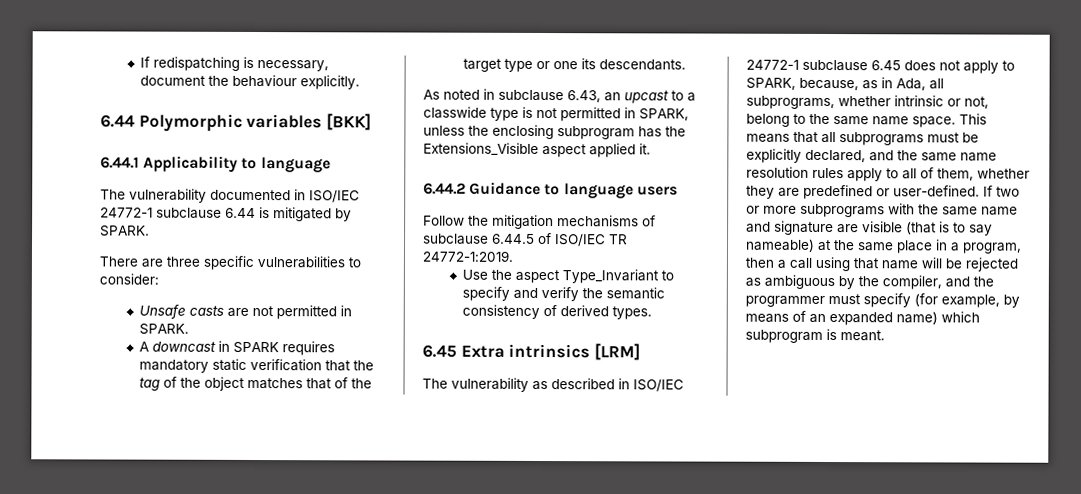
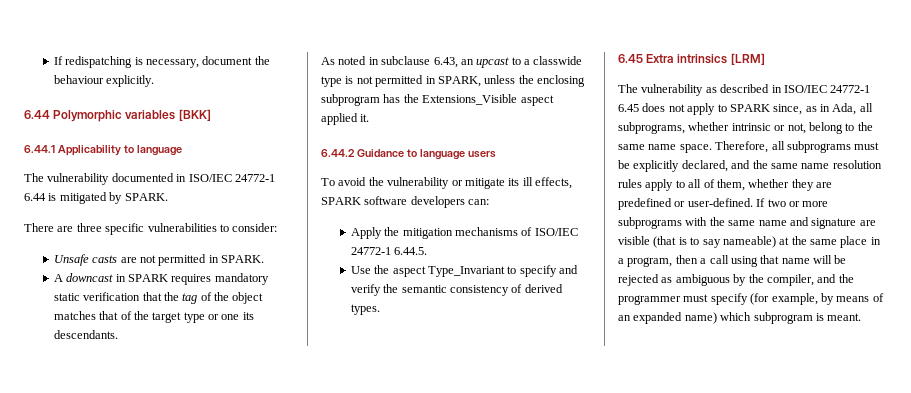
[156,207,222,219] subclause -> (275, 178) none
[423,214,656,230] [423,232,628,247] [422,250,513,262] Follow the mitigation mechanisms of subclause 6.44.5 of ISO/IEC TR 24772-1:2019. -> [321,177,572,189] [321,196,490,208] [350,227,578,239] [350,247,428,255] To avoid the vulnerability or mitigate its ill effects, SPARK software developers can: // Apply the mitigation mechanisms of ISO/IEC 24772-1 6.44.5.
[802,59,868,72] subclause -> (871, 89) none
[746,77,859,91] SPARK, because, -> [729,104,803,115] SPARK since,
[959,113,987,125] [746,131,819,143] This means that -> [715,141,769,153] Therefore,

